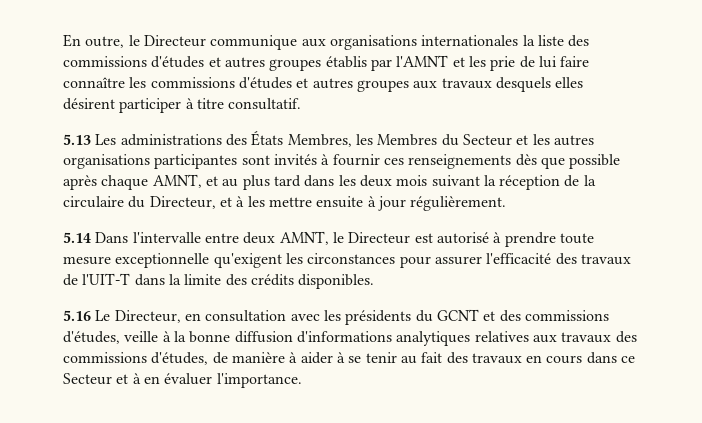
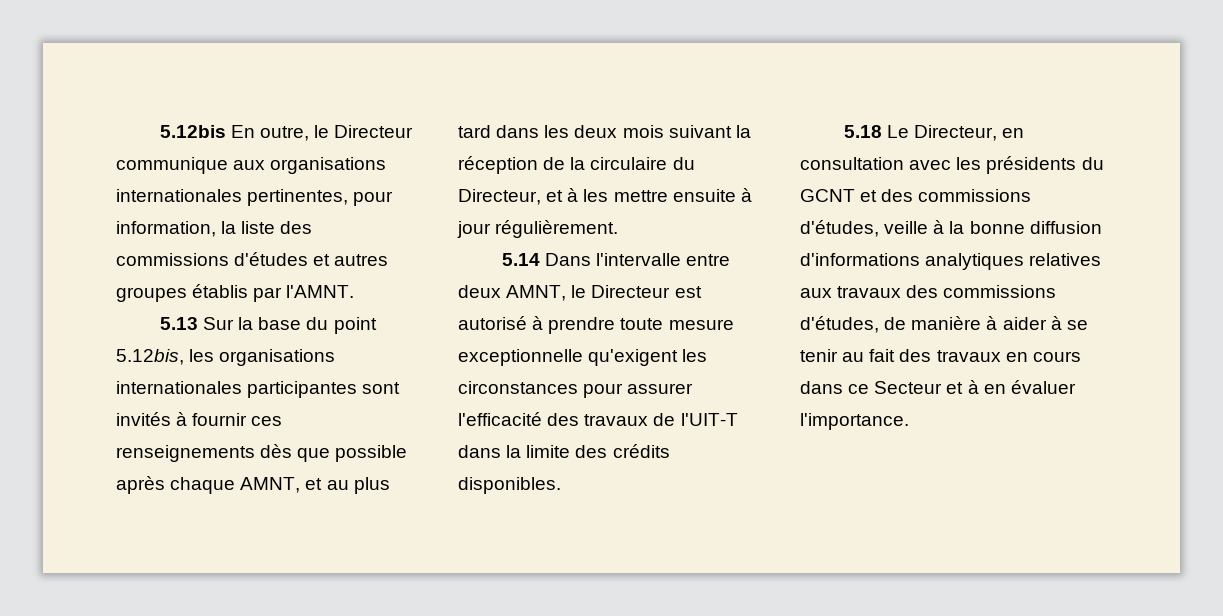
(63, 40) none -> [159,125,226,138] 5.12bis
(519, 40) none -> [247,189,394,206] [116,221,216,237] pertinentes, pour information,
[396,55,590,71] [63,77,584,92] [63,98,302,113] [63,131,594,147] [63,154,150,169] l'AMNT et les prie de lui faire connaître les commissions d'études et autres groupes aux travaux desquels elles désirent participer à titre consultatif. // 5.13 Les administrations des États Membres, les Membres du Secteur et les autres organisations -> [286,285,355,298] [159,317,377,334] [116,349,336,366] [116,381,242,394] l'AMNT. // 5.13 Sur la base du point 5.12bis, les organisations internationales
[63,310,91,321] 5.16 -> [843,125,882,138] 5.18

